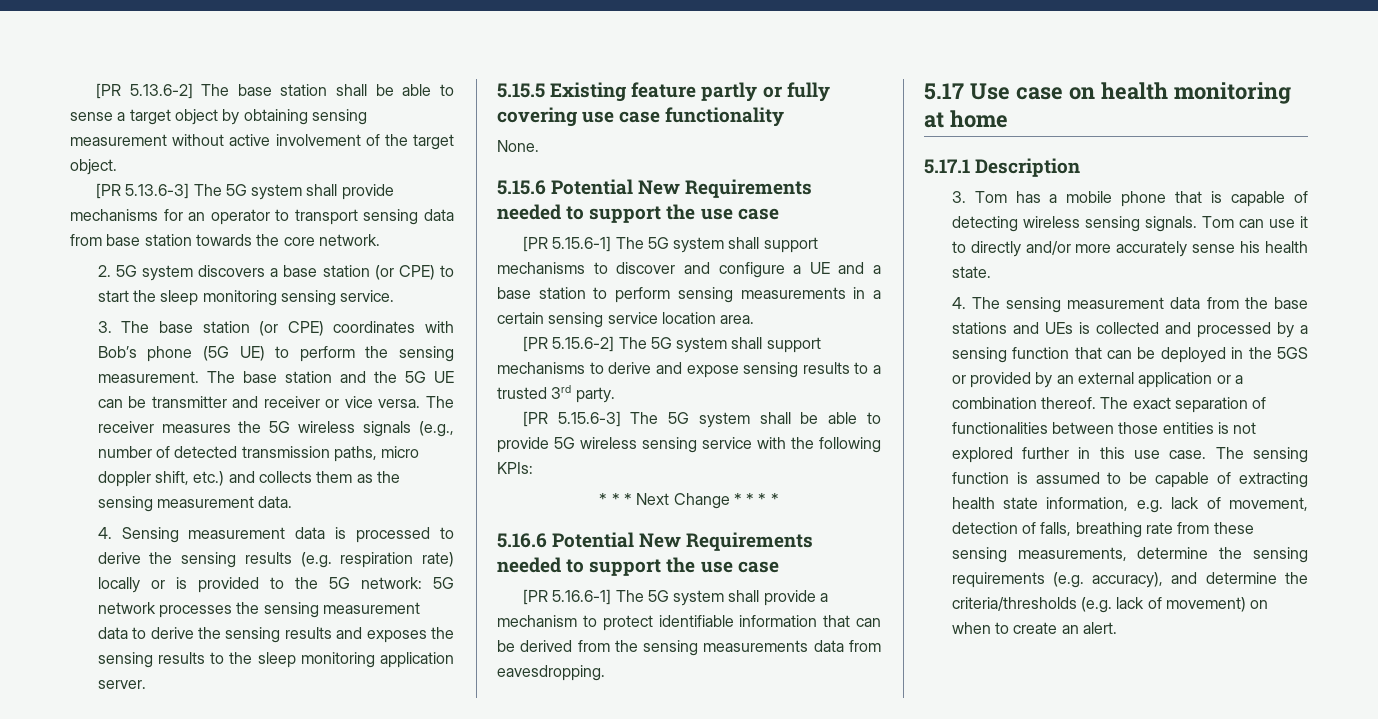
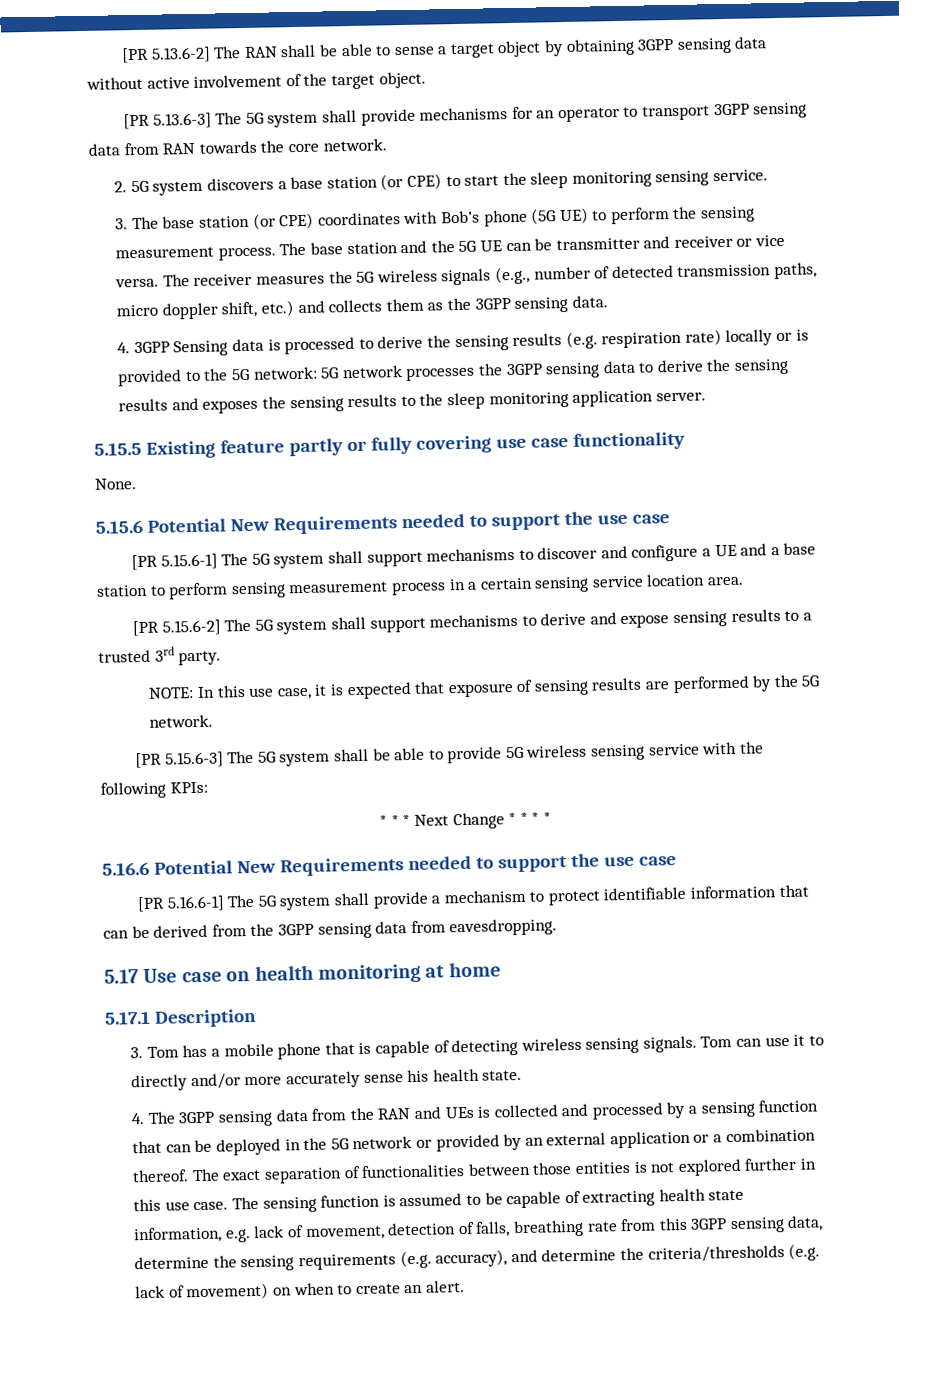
[237,84,328,96] base station -> [243,46,278,58] RAN
[311,109,367,125] [70,134,167,146] sensing measurement -> [637,36,768,54] 3GPP sensing data
[363,209,454,225] [70,234,192,246] sensing data from base station -> [713,102,808,119] [88,142,196,156] 3GPP sensing data from RAN
[97,371,199,383] measurement. -> [115,246,276,261] measurement process.
[97,496,255,512] sensing measurement -> [474,296,569,313] 3GPP sensing
[121,527,286,543] Sensing measurement -> [133,340,229,357] 3GPP Sensing
[263,602,420,618] sensing measurement -> [505,362,601,379] 3GPP sensing
[740,287,846,299] measurements -> [288,581,446,596] measurement process
(615, 395) none -> [148,674,820,700] [149,714,214,728] // NOTE: In this use case, it is expected that exposure of sensing results are performed by the 5G network.
[643,640,809,656] sensing measurements -> [277,922,372,939] 3GPP sensing
[1006,297,1165,313] sensing measurement -> [178,1110,273,1127] 3GPP sensing
[1274,297,1308,309] [951,322,1007,334] base stations -> [377,1108,412,1120] RAN
[1277,347,1308,359] 5GS -> [330,1136,413,1150] 5G network
[1213,522,1254,534] [951,547,1127,563] these sensing measurements, -> [658,1215,824,1234] this 3GPP sensing data,

